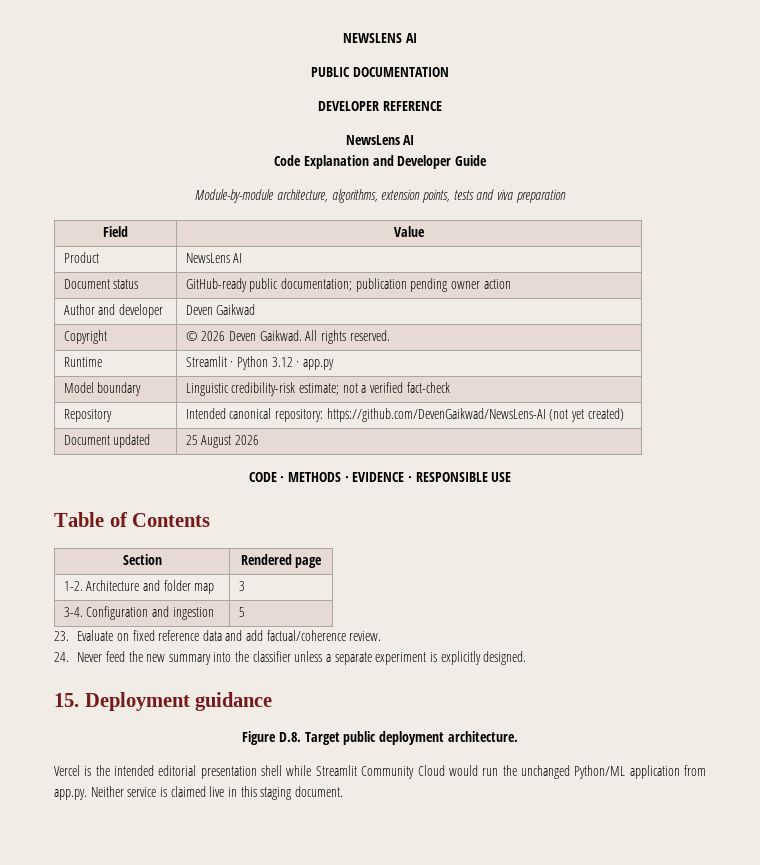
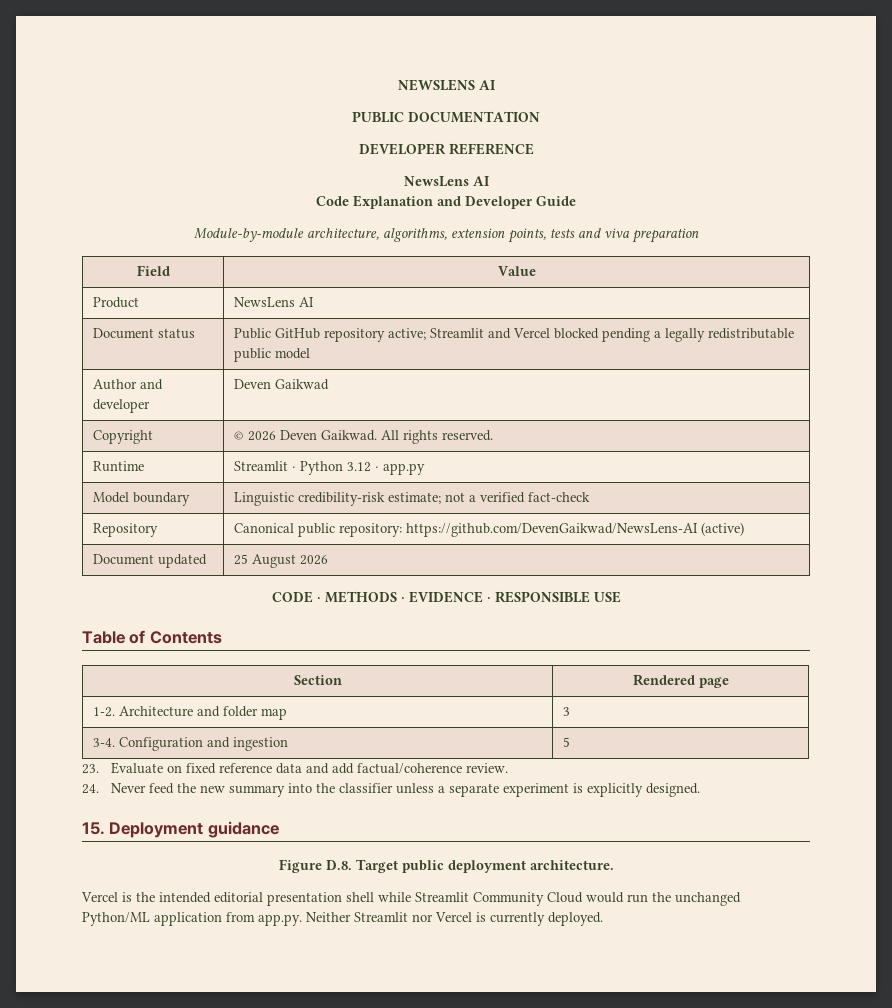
[185,278,511,292] GitHub-ready public documentation; publication pending owner action -> [234,328,795,342] [234,348,311,362] Public GitHub repository active; Streamlit and Vercel blocked pending a legally redistributable public model
[185,408,624,422] Intended canonical repository: https://github.com/DevenGaikwad/NewsLens-AI (not yet created) -> [234,522,745,537] Canonical public repository: https://github.com/DevenGaikwad/NewsLens-AI (active)
[127,786,343,800] service is claimed live in this staging document. -> [354,912,603,926] Streamlit nor Vercel is currently deployed.

